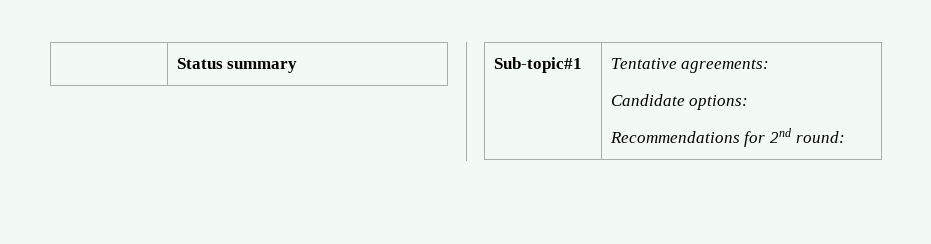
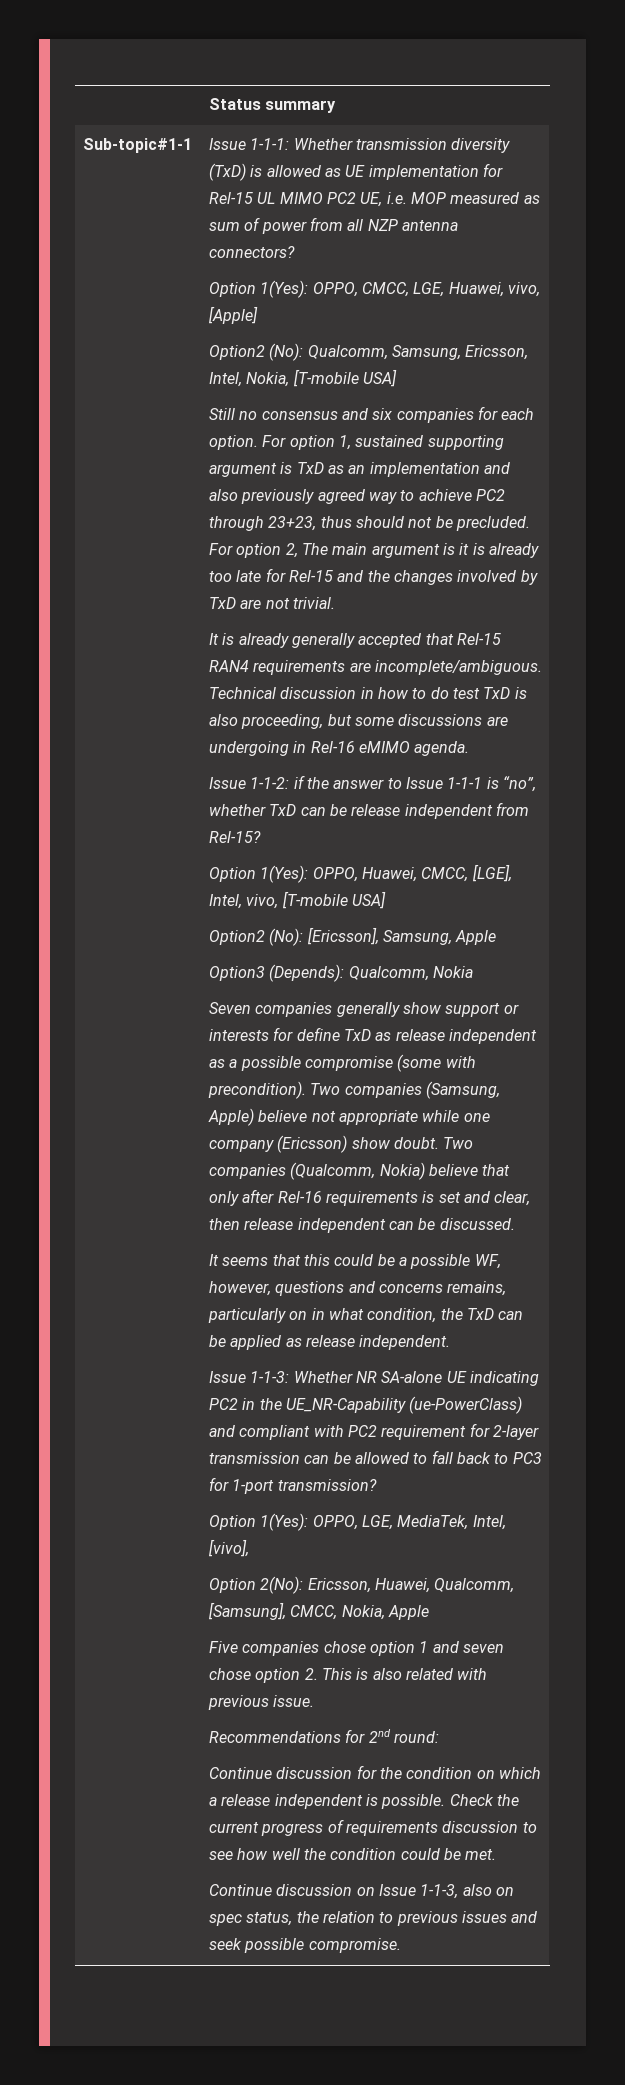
[493,57,582,73] [610,58,770,73] [610,94,749,110] [609,128,845,147] Sub-topic#1 | Tentative agreements: // Candidate options: // Recommendations for 2nd round: -> [83,138,193,153] [209,138,511,153] [209,163,503,181] [209,192,540,207] [209,217,458,234] [209,246,296,258] [209,280,540,298] [208,306,259,324] [209,343,529,361] [209,369,397,387] [209,406,535,423] [209,435,504,450] [209,462,510,477] [209,489,505,504] [209,516,530,531] [209,543,539,558] [209,568,538,585] [209,597,335,609] [209,633,501,648] [209,660,542,675] [209,687,527,699] [209,714,508,729] [209,741,470,756] [209,775,536,792] [209,802,529,819] [209,831,262,843] [209,864,512,883] [209,891,386,909] [209,927,497,946] [209,964,473,982] [209,1002,519,1017] [209,1027,537,1044] [209,1054,476,1072] [208,1081,500,1099] [208,1108,490,1126] [209,1135,474,1153] [209,1162,511,1180] [209,1189,531,1206] [209,1218,515,1233] [209,1254,501,1269] [209,1281,507,1296] [208,1308,524,1323] [209,1335,451,1350] [209,1371,539,1386] [209,1396,523,1414] [209,1423,539,1440] [209,1450,542,1464] [209,1477,377,1494] [209,1513,506,1531] [208,1539,250,1557] [209,1576,515,1594] [208,1602,429,1620] [209,1641,504,1656] [209,1668,488,1683] [208,1695,315,1710] [209,1729,439,1743] [209,1765,541,1779] [209,1794,519,1809] [209,1819,537,1836] [209,1848,497,1860] [209,1884,514,1899] [209,1911,538,1926] [209,1938,401,1953] Sub-topic#1-1 | Issue 1-1-1: Whether transmission diversity (TxD) is allowed as UE implementation for Rel-15 UL MIMO PC2 UE, i.e. MOP measured as sum of power from all NZP antenna connectors? // Option 1(Yes): OPPO, CMCC, LGE, Huawei, vivo, [Apple] // Option2 (No): Qualcomm, Samsung, Ericsson, Intel, Nokia, [T-mobile USA] // Still no consensus and six companies for each option. For option 1, sustained supporting argument is TxD as an implementation and also previously agreed way to achieve PC2 through 23+23, thus should not be precluded. For option 2, The main argument is it is already too late for Rel-15 and the changes involved by TxD are not trivial. // It is already generally accepted that Rel-15 RAN4 requirements are incomplete/ambiguous. Technical discussion in how to do test TxD is also proceeding, but some discussions are undergoing in Rel-16 eMIMO agenda. // Issue 1-1-2: if the answer to Issue 1-1-1 is “no”, whether TxD can be release independent from Rel-15? // Option 1(Yes): OPPO, Huawei, CMCC, [LGE], Intel, vivo, [T-mobile USA] // Option2 (No): [Ericsson], Samsung, Apple // Option3 (Depends): Qualcomm, Nokia // Seven companies generally show support or interests for define TxD as release independent as a possible compromise (some with precondition). Two companies (Samsung, Apple) believe not appropriate while one company (Ericsson) show doubt. Two companies (Qualcomm, Nokia) believe that only after Rel-16 requirements is set and clear, then release independent can be discussed. // It seems that this could be a possible WF, however, questions and concerns remains, particularly on in what condition, the TxD can be applied as release independent. // Issue 1-1-3: Whether NR SA-alone UE indicating PC2 in the UE_NR-Capability (ue-PowerClass) and compliant with PC2 requirement for 2-layer transmission can be allowed to fall back to PC3 for 1-port transmission? // Option 1(Yes): OPPO, LGE, MediaTek, Intel, [vivo], // Option 2(No): Ericsson, Huawei, Qualcomm, [Samsung], CMCC, Nokia, Apple // Five companies chose option 1 and seven chose option 2. This is also related with previous issue. // Recommendations for 2nd round: // Continue discussion for the condition on which a release independent is possible. Check the current progress of requirements discussion to see how well the condition could be met. // Continue discussion on Issue 1-1-3, also on spec status, the relation to previous issues and seek possible compromise.

